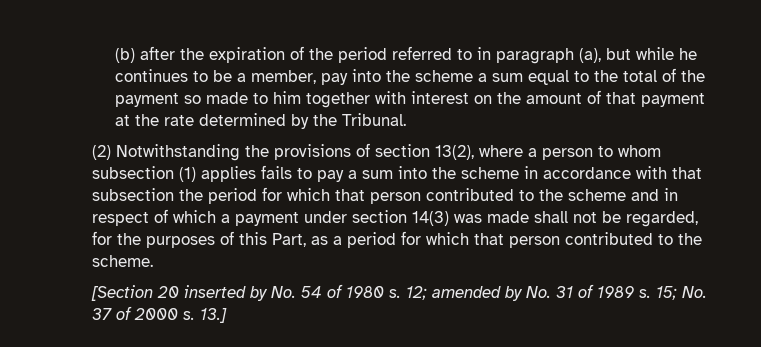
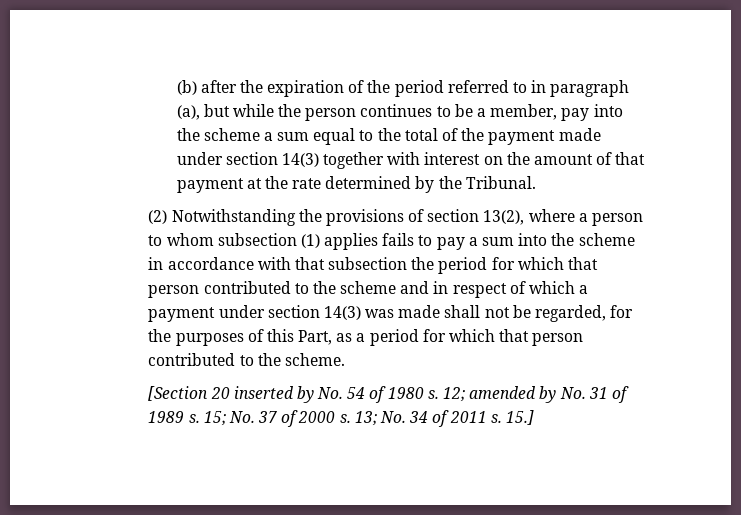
[679,48,698,60] he -> [278,104,357,121] the person
[184,91,302,104] so made to him -> [558,128,601,141] [176,152,319,167] made under section 14(3)
[199,308,227,323] 13.] -> [354,410,534,427] 13; No. 34 of 2011 s. 15.]

